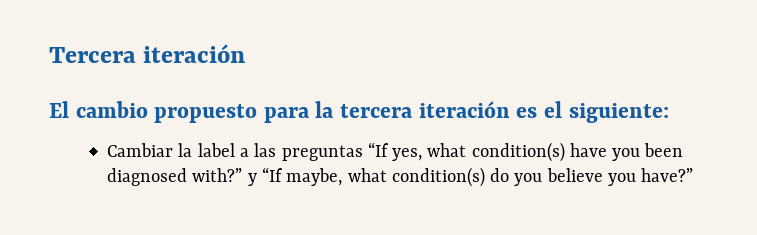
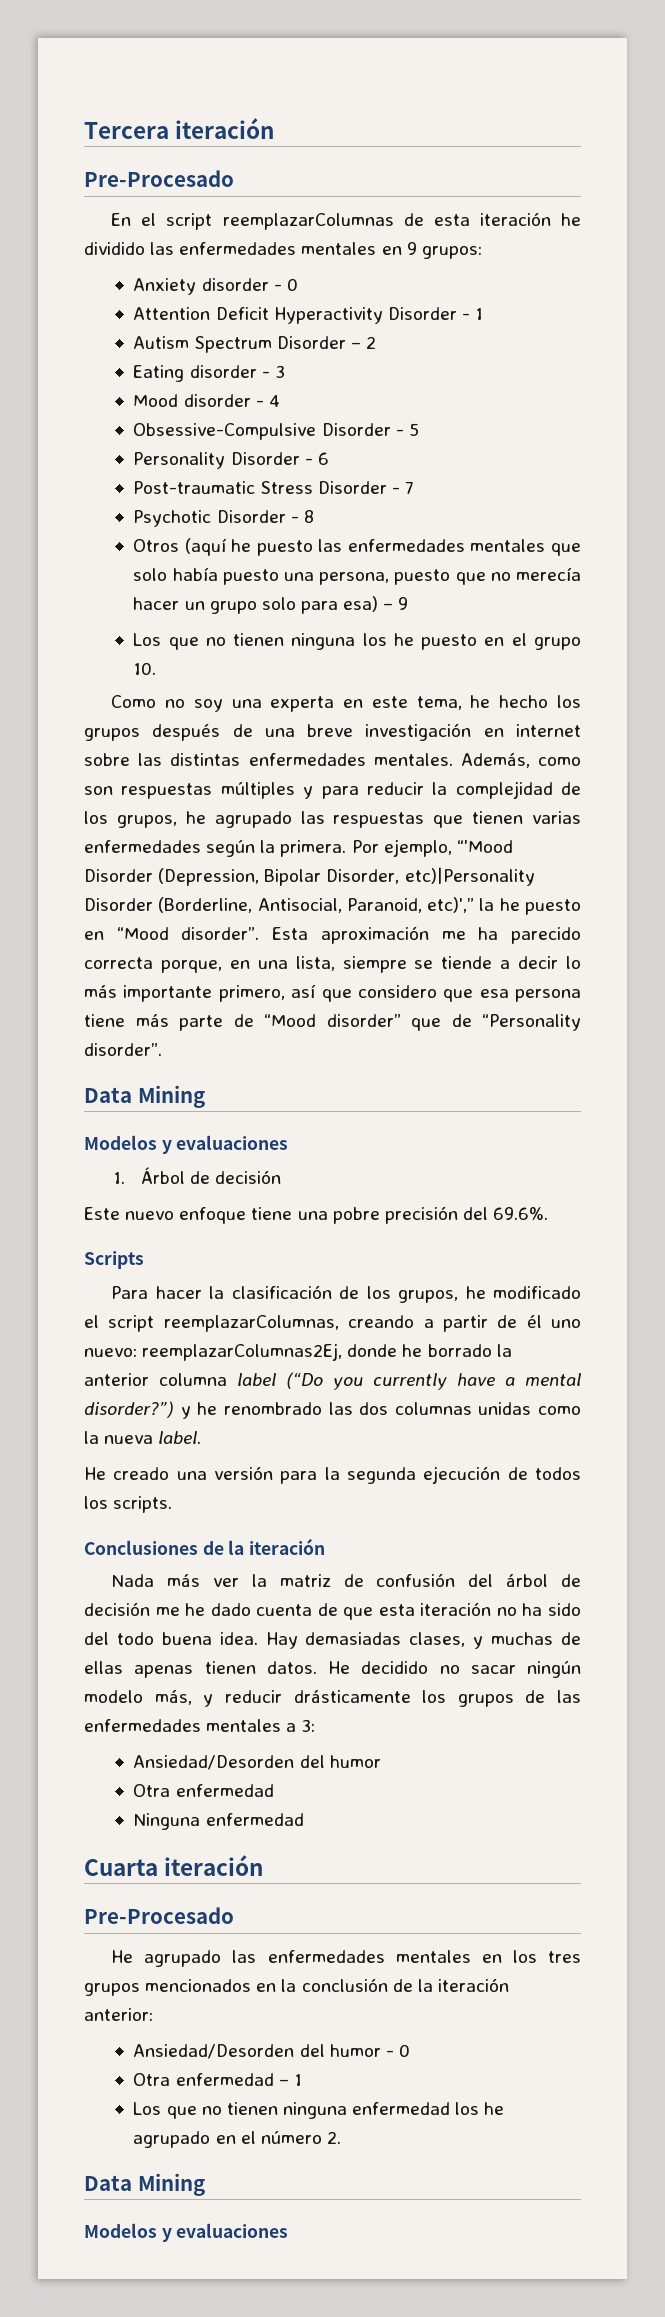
[49,101,669,123] [107,142,684,162] [107,167,694,187] El cambio propuesto para la tercera iteración es el siguiente: // Cambiar la label a las preguntas “If yes, what condition(s) have you been diagnosed with?” y “If maybe, what condition(s) do you believe you have?” -> [84,170,234,187] [111,212,582,230] [84,242,482,259] [133,278,298,295] [133,307,484,324] [133,336,376,353] [133,365,285,382] [133,394,280,407] [133,423,419,440] [133,452,329,469] [133,481,414,494] [133,510,314,527] [133,538,581,556] [133,567,581,585] [133,596,409,614] [133,633,581,650] [133,662,157,675] [111,695,581,712] [84,723,581,741] [84,753,581,768] [84,781,581,799] [84,811,581,828] [84,839,513,857] [84,867,535,886] [84,897,581,915] [84,926,582,944] [84,956,581,973] [84,984,581,1002] [84,1014,581,1031] [84,1043,162,1056] [84,1085,205,1108] [84,1135,289,1154] [112,1167,282,1184] [84,1206,549,1224] [84,1251,144,1269] [111,1285,581,1303] [84,1315,581,1332] [84,1343,512,1361] [84,1372,581,1390] [84,1401,581,1419] [84,1431,202,1444] [84,1466,581,1484] [84,1496,173,1513] [84,1538,326,1555] [111,1573,581,1587] [84,1602,581,1620] [84,1632,582,1649] [84,1661,581,1678] [84,1690,581,1707] [84,1719,316,1732] [133,1755,381,1770] [133,1784,274,1797] [133,1813,304,1830] [84,1855,264,1876] [84,1907,234,1924] [111,1950,582,1967] [84,1978,509,1996] [84,2008,153,2021] [133,2044,410,2059] [133,2073,302,2086] [133,2102,505,2119] [133,2131,341,2148] [84,2173,205,2196] [84,2223,289,2242] Pre-Procesado // En el script reemplazarColumnas de esta iteración he dividido las enfermedades mentales en 9 grupos: // Anxiety disorder - 0 // Attention Deficit Hyperactivity Disorder - 1 // Autism Spectrum Disorder – 2 // Eating disorder - 3 // Mood disorder - 4 // Obsessive-Compulsive Disorder - 5 // Personality Disorder - 6 // Post-traumatic Stress Disorder - 7 // Psychotic Disorder - 8 // Otros (aquí he puesto las enfermedades mentales que solo había puesto una persona, puesto que no merecía hacer un grupo solo para esa) – 9 // Los que no tienen ninguna los he puesto en el grupo 10. // Como no soy una experta en este tema, he hecho los grupos después de una breve investigación en internet sobre las distintas enfermedades mentales. Además, como son respuestas múltiples y para reducir la complejidad de los grupos, he agrupado las respuestas que tienen varias enfermedades según la primera. Por ejemplo, “'Mood Disorder (Depression, Bipolar Disorder, etc)|Personality Disorder (Borderline, Antisocial, Paranoid, etc)',” la he puesto en “Mood disorder”. Esta aproximación me ha parecido correcta porque, en una lista, siempre se tiende a decir lo más importante primero, así que considero que esa persona tiene más parte de “Mood disorder” que de “Personality disorder”. // Data Mining // Modelos y evaluaciones // 1. Árbol de decisión // Este nuevo enfoque tiene una pobre precisión del 69.6%. // Scripts // Para hacer la clasificación de los grupos, he modificado el script reemplazarColumnas, creando a partir de él uno nuevo: reemplazarColumnas2Ej, donde he borrado la anterior columna label (“Do you currently have a mental disorder?”) y he renombrado las dos columnas unidas como la nueva label. // He creado una versión para la segunda ejecución de todos los scripts. // Conclusiones de la iteración // Nada más ver la matriz de confusión del árbol de decisión me he dado cuenta de que esta iteración no ha sido del todo buena idea. Hay demasiadas clases, y muchas de ellas apenas tienen datos. He decidido no sacar ningún modelo más, y reducir drásticamente los grupos de las enfermedades mentales a 3: // Ansiedad/Desorden del humor // Otra enfermedad // Ninguna enfermedad // Cuarta iteración // Pre-Procesado // He agrupado las enfermedades mentales en los tres grupos mencionados en la conclusión de la iteración anterior: // Ansiedad/Desorden del humor - 0 // Otra enfermedad – 1 // Los que no tienen ninguna enfermedad los he agrupado en el número 2. // Data Mining // Modelos y evaluaciones

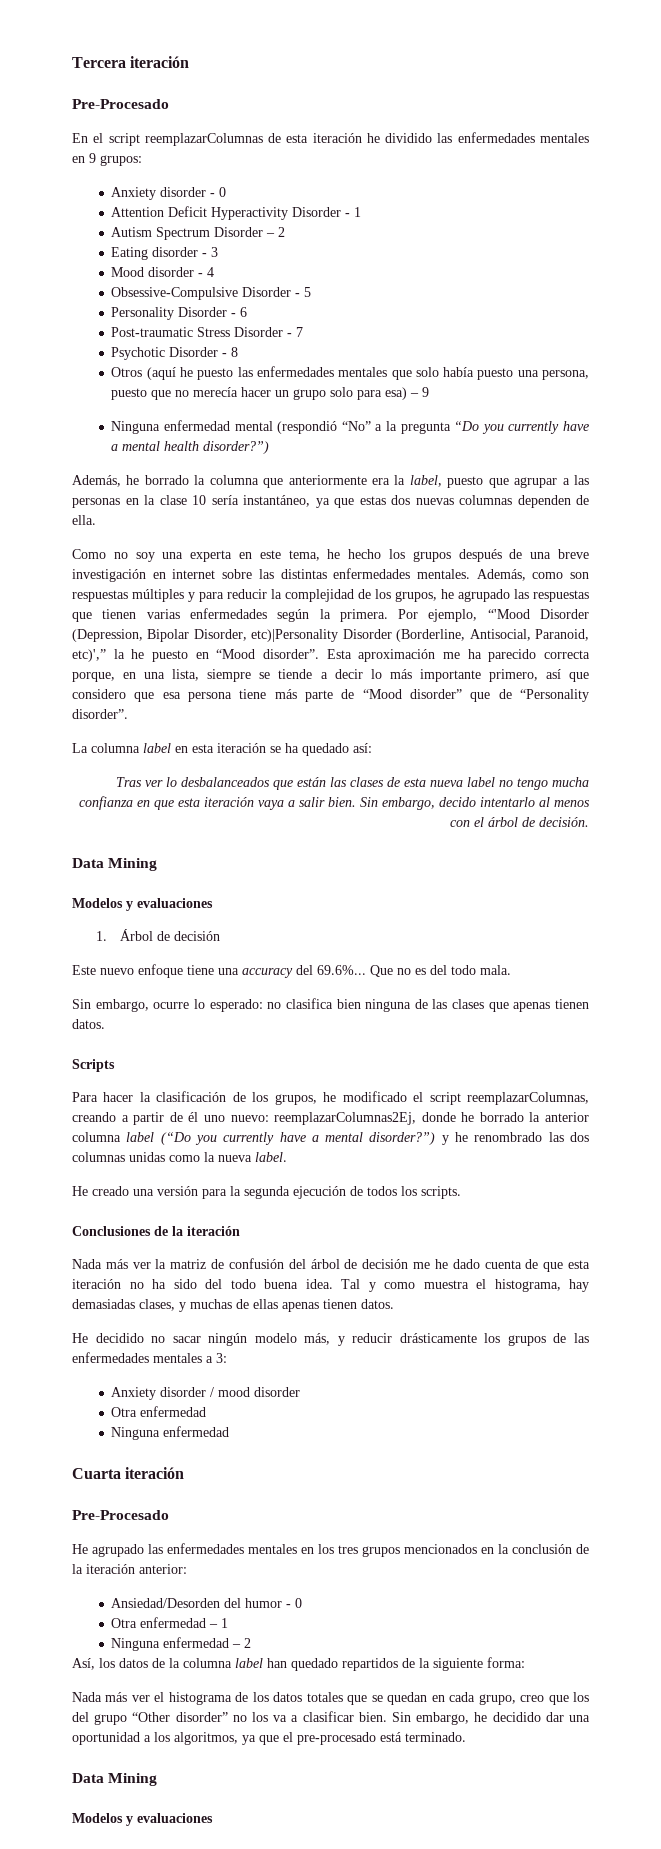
[133,633,581,650] [133,662,157,675] Los que no tienen ninguna los he puesto en el grupo 10. -> [111,420,589,434] [111,441,270,454] [72,475,590,488] [72,495,589,508] [72,515,96,525] Ninguna enfermedad mental (respondió “No” a la pregunta “Do you currently have a mental health disorder?”) // Además, he borrado la columna que anteriormente era la label, puesto que agrupar a las personas en la clase 10 sería instantáneo, ya que estas dos nuevas columnas dependen de ella.
(162, 1049) none -> [72,743,372,756] [116,777,589,790] [79,796,590,810] [450,817,589,827] // La columna label en esta iteración se ha quedado así: // Tras ver lo desbalanceados que están las clases de esta nueva label no tengo mucha confianza en que esta iteración vaya a salir bien. Sin embargo, decido intentarlo al menos con el árbol de decisión.
[332,1206,549,1224] pobre precisión del 69.6%. -> [242,965,511,978] [72,998,590,1012] [72,1019,105,1029] accuracy del 69.6%... Que no es del todo mala. // Sin embargo, ocurre lo esperado: no clasifica bien ninguna de las clases que apenas tienen datos.
[265,1632,298,1649] Hay -> [341,1279,589,1292] Tal y como muestra el histograma, hay
(317, 1667) none -> (394, 1304) //
[133,1755,381,1770] Ansiedad/Desorden del humor -> [111,1387,301,1400] Anxiety disorder / mood disorder
[133,2102,505,2119] [133,2131,341,2148] Los que no tienen ninguna enfermedad los he agrupado en el número 2. -> [111,1637,252,1651] [72,1657,525,1671] [72,1692,590,1705] [72,1711,590,1725] [72,1732,466,1745] Ninguna enfermedad – 2 // Así, los datos de la columna label han quedado repartidos de la siguiente forma: // Nada más ver el histograma de los datos totales que se quedan en cada grupo, creo que los del grupo “Other disorder” no los va a clasificar bien. Sin embargo, he decidido dar una oportunidad a los algoritmos, ya que el pre-procesado está terminado.

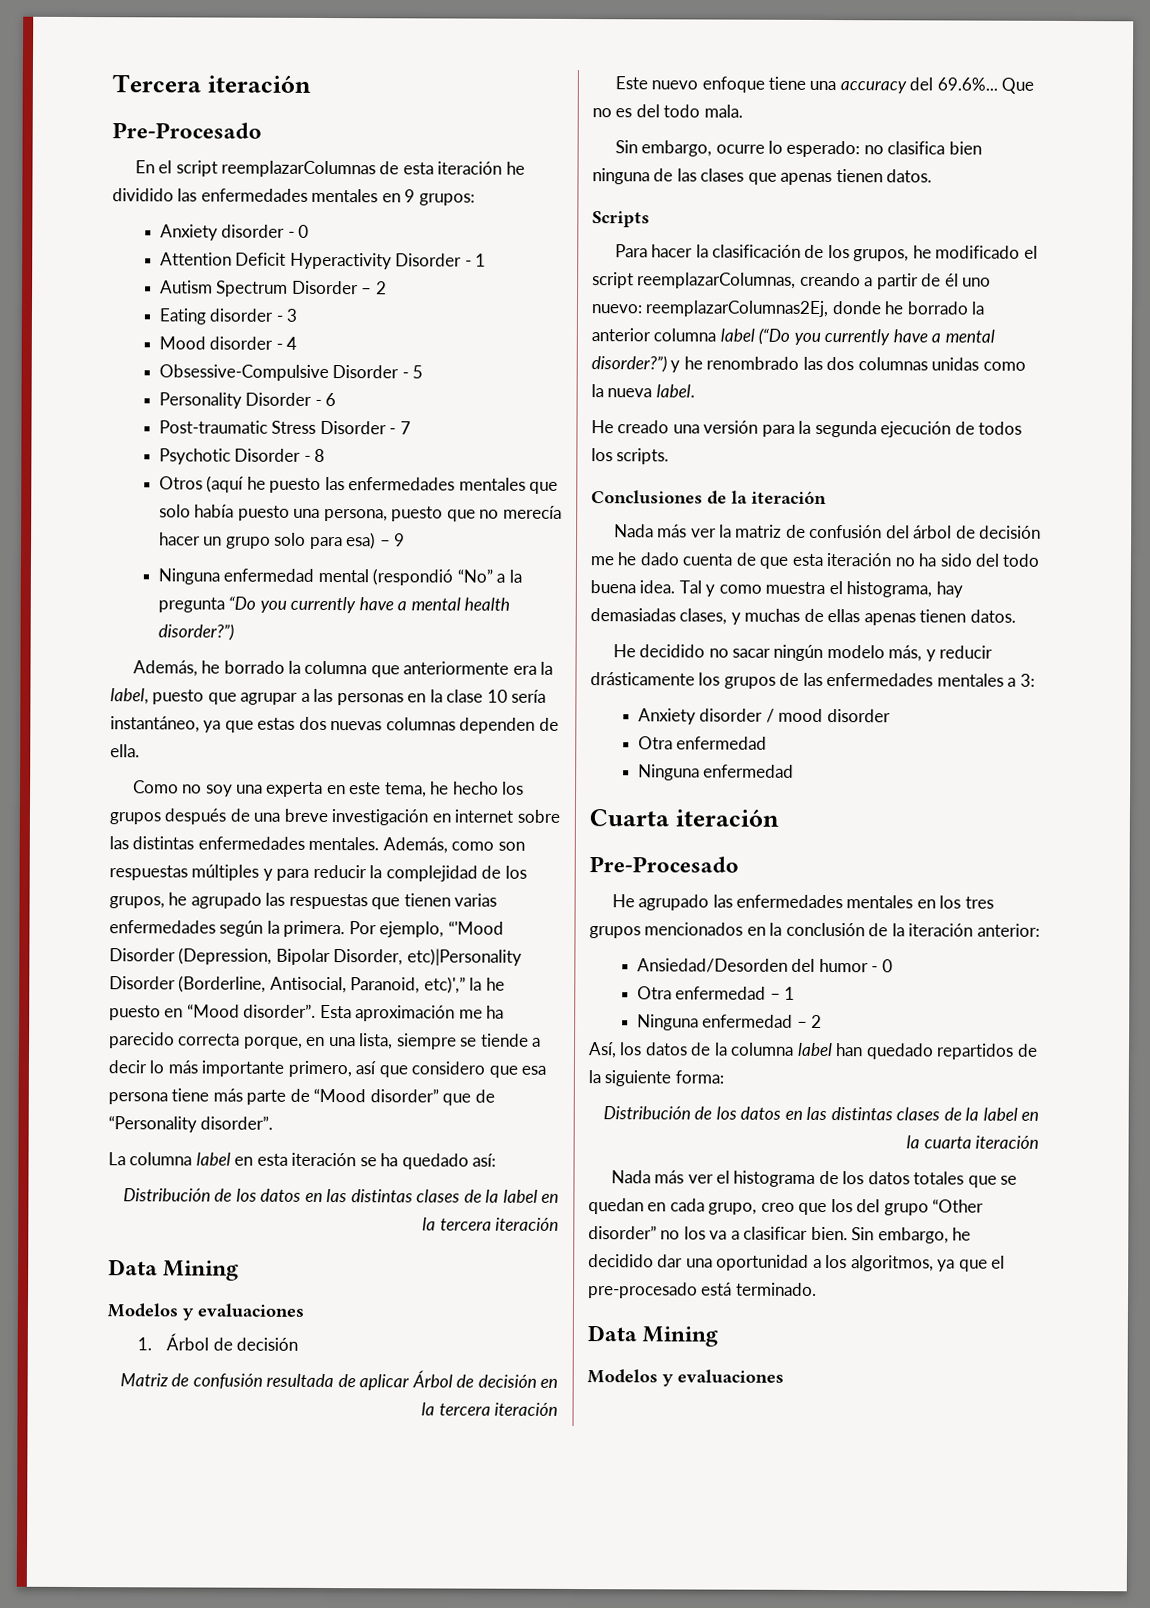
[116,777,589,790] [79,796,590,810] [450,817,589,827] Tras ver lo desbalanceados que están las clases de esta nueva label no tengo mucha confianza en que esta iteración vaya a salir bien. Sin embargo, decido intentarlo al menos con el árbol de decisión. -> [122,1188,559,1203] [422,1217,559,1231] Distribución de los datos en las distintas clases de la label en la tercera iteración
(221, 936) none -> [119,1370,558,1391] [421,1402,558,1416] // Matriz de confusión resultada de aplicar Árbol de decisión en la tercera iteración
(525, 1662) none -> [602,1106,1039,1121] [906,1135,1039,1149] // Distribución de los datos en las distintas clases de la label en la cuarta iteración

